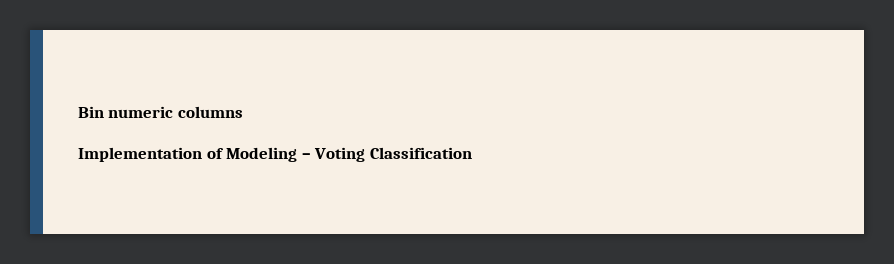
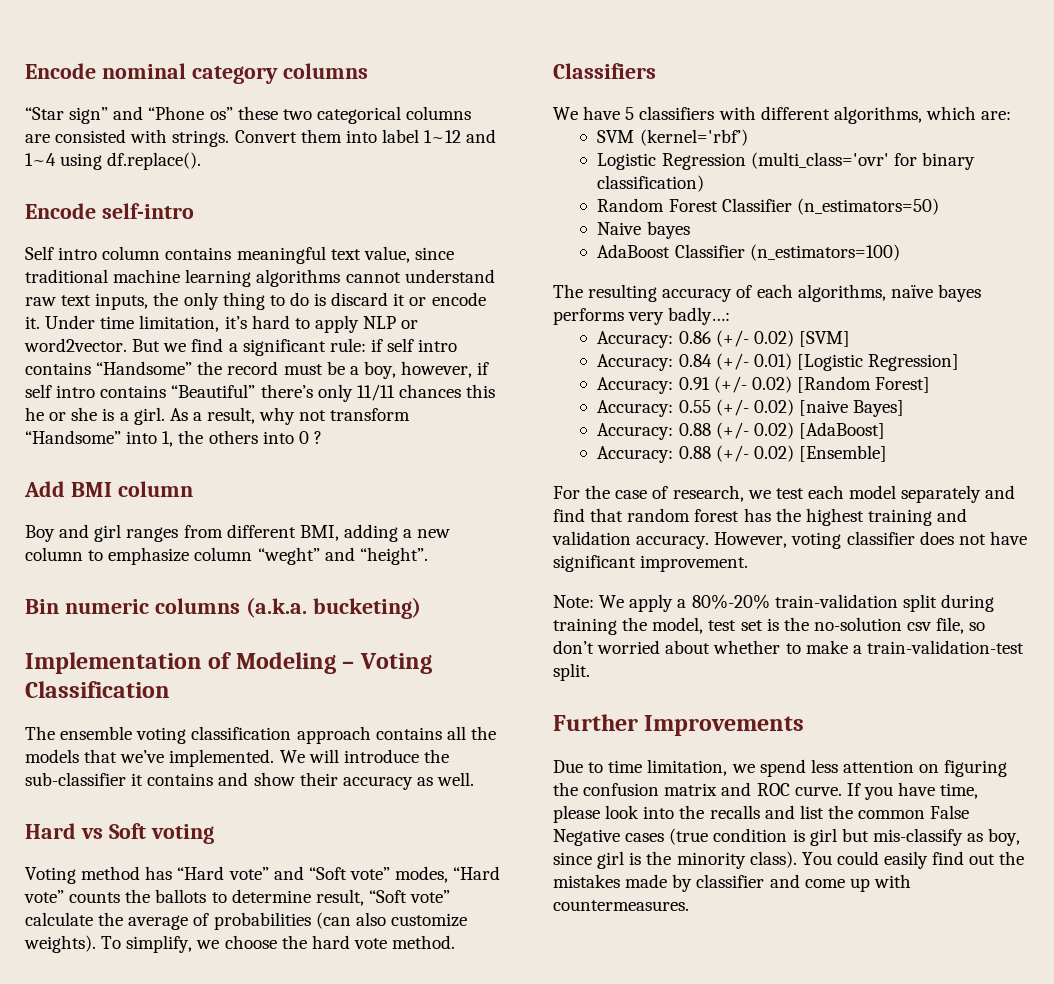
(78, 112) none -> [25,63,368,84] [25,106,472,124] [25,129,497,147] [25,152,202,170] [25,203,194,219] [25,246,454,264] [25,269,495,287] [25,292,486,310] [25,315,419,333] [24,338,458,356] [25,361,490,379] [25,384,496,402] [25,407,411,425] [25,430,322,447] [24,481,193,497] [25,524,451,542] [25,547,428,565] Encode nominal category columns // “Star sign” and “Phone os” these two categorical columns are consisted with strings. Convert them into label 1~12 and 1~4 using df.replace(). // Encode self-intro // Self intro column contains meaningful text value, since traditional machine learning algorithms cannot understand raw text inputs, the only thing to do is discard it or encode it. Under time limitation, it’s hard to apply NLP or word2vector. But we find a significant rule: if self intro contains “Handsome” the record must be a boy, however, if self intro contains “Beautiful” there’s only 11/11 chances this he or she is a girl. As a result, why not transform “Handsome” into 1, the others into 0 ? // Add BMI column // Boy and girl ranges from different BMI, adding a new column to emphasize column “weght” and “height”. //
(243, 112) none -> [245,597,421,619] (a.k.a. bucketing)
(472, 153) none -> [25,726,496,744] [25,749,449,767] [25,772,475,790] [25,823,214,844] [25,866,501,884] [24,889,451,906] [25,912,467,930] [24,935,456,953] [553,63,656,79] [553,106,1012,124] [597,129,748,146] [597,152,975,170] [597,175,705,192] [597,198,939,215] [597,221,690,239] [597,244,900,261] [553,284,981,302] [553,307,731,325] [597,330,850,348] [597,353,960,371] [597,376,931,394] [597,399,905,417] [597,422,885,440] [597,445,887,463] [553,485,1016,503] [553,508,968,526] [552,531,1027,549] [553,555,749,572] [553,594,994,612] [553,617,986,635] [553,640,1024,654] [553,663,590,681] [553,714,805,736] [553,759,1008,777] [553,782,979,800] [553,805,970,823] [553,828,1021,846] [553,851,1025,869] [553,874,911,892] [553,900,689,911] // The ensemble voting classification approach contains all the models that we’ve implemented. We will introduce the sub-classifier it contains and show their accuracy as well. // Hard vs Soft voting // Voting method has “Hard vote” and “Soft vote” modes, “Hard vote” counts the ballots to determine result, “Soft vote” calculate the average of probabilities (can also customize weights). To simplify, we choose the hard vote method. // Classifiers // We have 5 classifiers with different algorithms, which are: // SVM (kernel='rbf’) // Logistic Regression (multi_class='ovr' for binary classification) // Random Forest Classifier (n_estimators=50) // Naive bayes // AdaBoost Classifier (n_estimators=100) // The resulting accuracy of each algorithms, naïve bayes performs very badly…: // Accuracy: 0.86 (+/- 0.02) [SVM] // Accuracy: 0.84 (+/- 0.01) [Logistic Regression] // Accuracy: 0.91 (+/- 0.02) [Random Forest] // Accuracy: 0.55 (+/- 0.02) [naive Bayes] // Accuracy: 0.88 (+/- 0.02) [AdaBoost] // Accuracy: 0.88 (+/- 0.02) [Ensemble] // For the case of research, we test each model separately and find that random forest has the highest training and validation accuracy. However, voting classifier does not have significant improvement. // Note: We apply a 80%-20% train-validation split during training the model, test set is the no-solution csv file, so don’t worried about whether to make a train-validation-test split. // Further Improvements // Due to time limitation, we spend less attention on figuring the confusion matrix and ROC curve. If you have time, please look into the recalls and list the common False Negative cases (true condition is girl but mis-classify as boy, since girl is the minority class). You could easily find out the mistakes made by classifier and come up with countermeasures.

